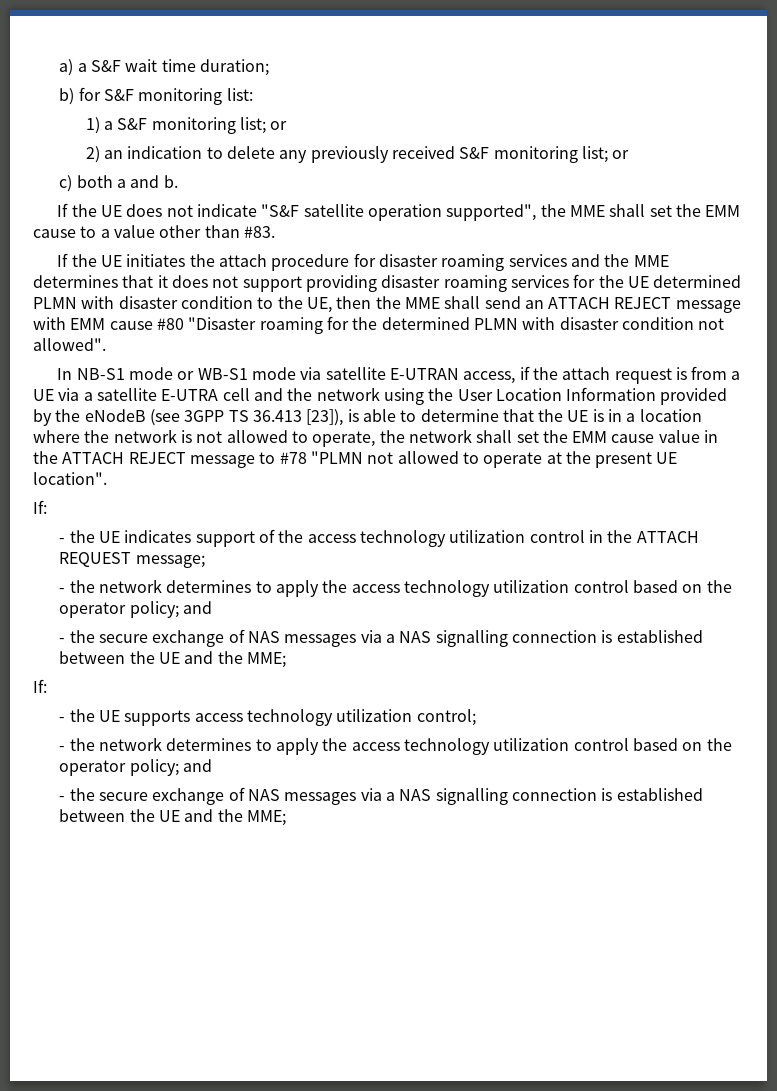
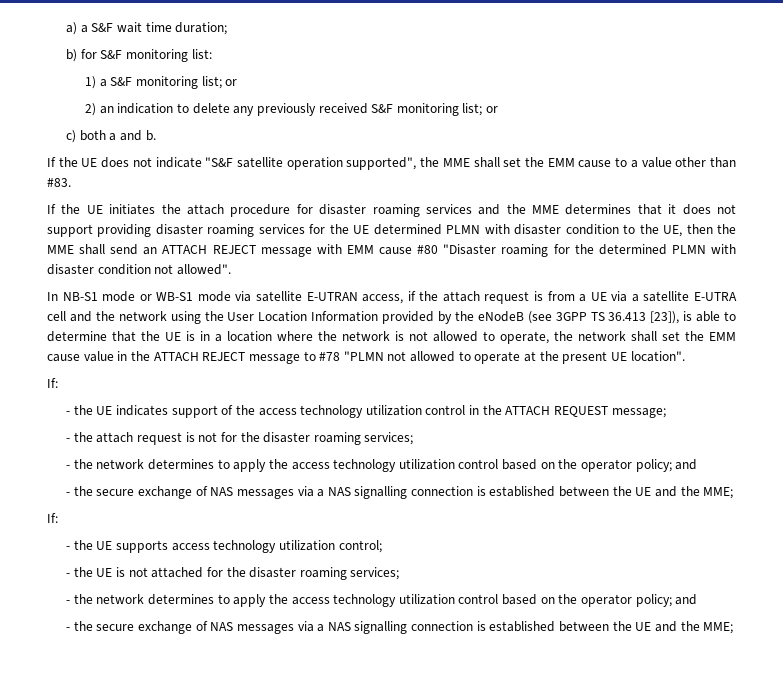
(205, 561) none -> [66,432,414,445] // - the attach request is not for the disaster roaming services;
(476, 717) none -> [66,567,400,580] // - the UE is not attached for the disaster roaming services;

